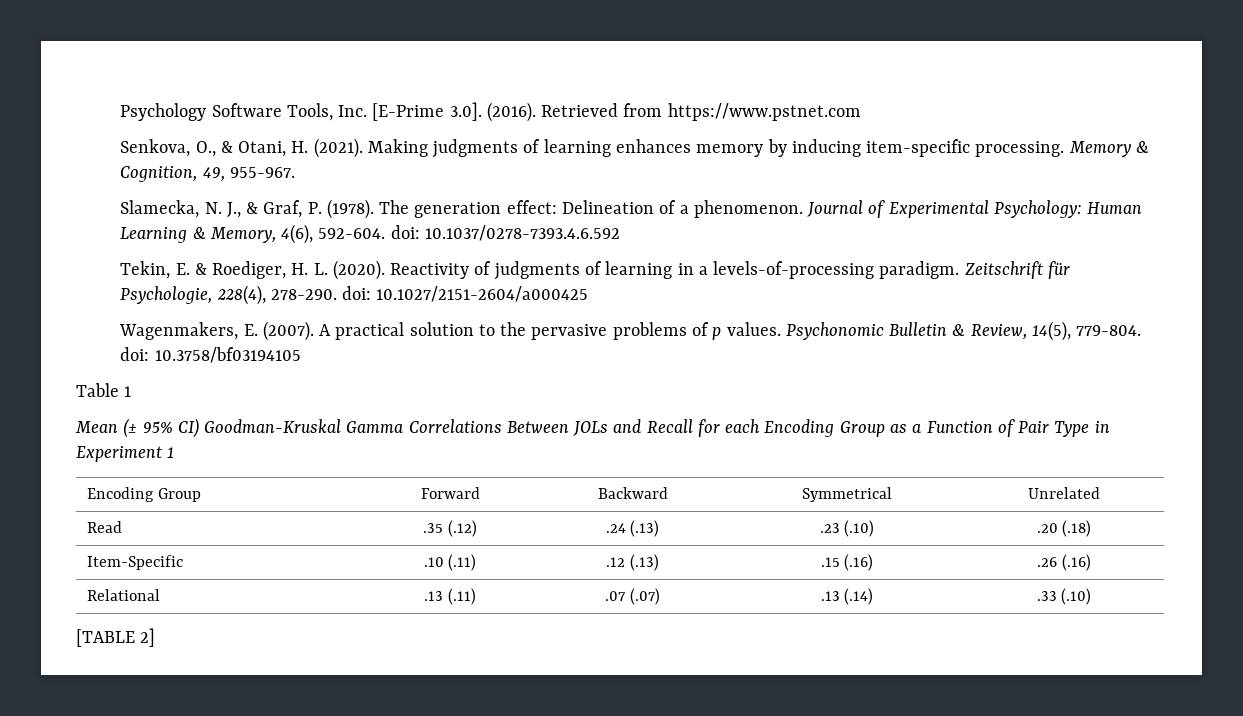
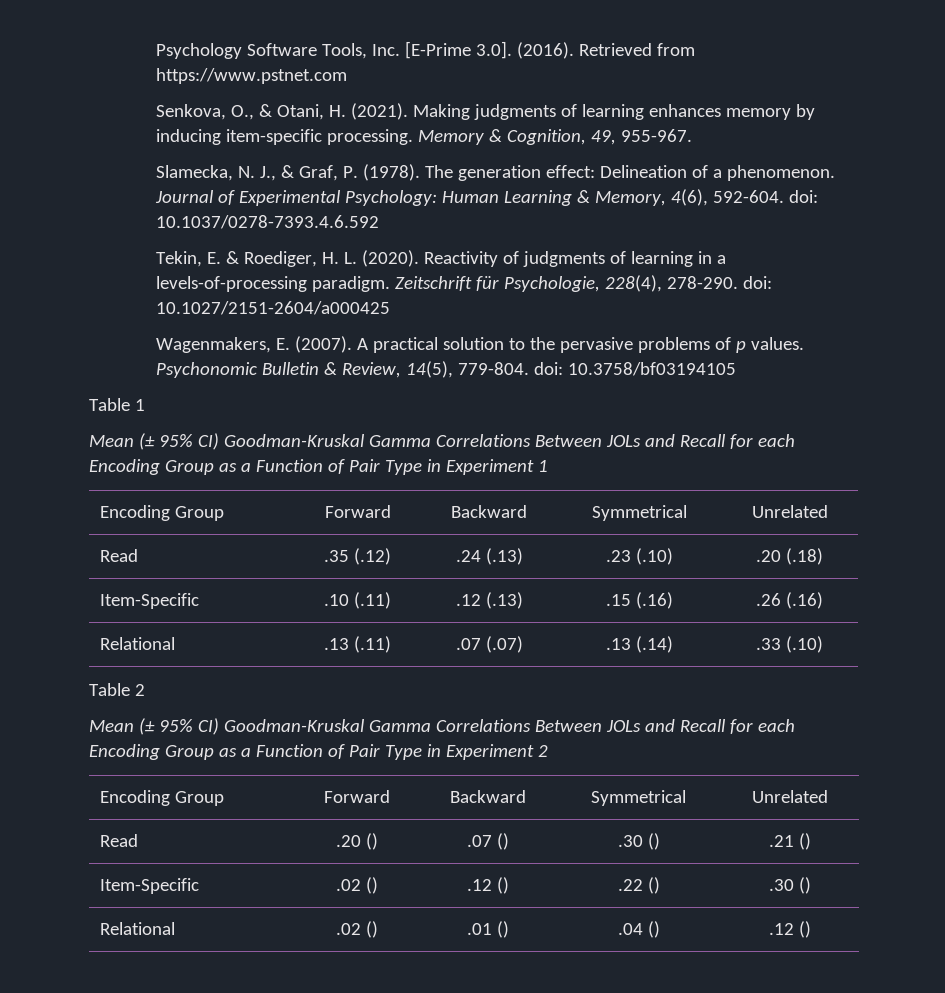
[76,628,156,647] [TABLE 2] -> [89,683,145,696] [89,718,795,735] [89,744,548,760] [99,790,224,806] [324,790,390,803] [449,790,526,803] [591,790,686,806] [751,790,828,803] [99,834,138,847] [336,833,378,850] [466,833,509,850] [617,833,660,850] [768,833,811,850] [99,878,199,894] [336,877,378,894] [466,877,509,894] [617,877,660,894] [768,877,811,894] [99,922,175,935] [336,921,378,938] [466,921,509,938] [617,921,660,938] [768,921,811,938] Table 2 // Mean (± 95% CI) Goodman-Kruskal Gamma Correlations Between JOLs and Recall for each Encoding Group as a Function of Pair Type in Experiment 2 // Encoding Group | Forward | Backward | Symmetrical | Unrelated // Read | .20 () | .07 () | .30 () | .21 () // Item-Specific | .02 () | .12 () | .22 () | .30 () // Relational | .02 () | .01 () | .04 () | .12 ()

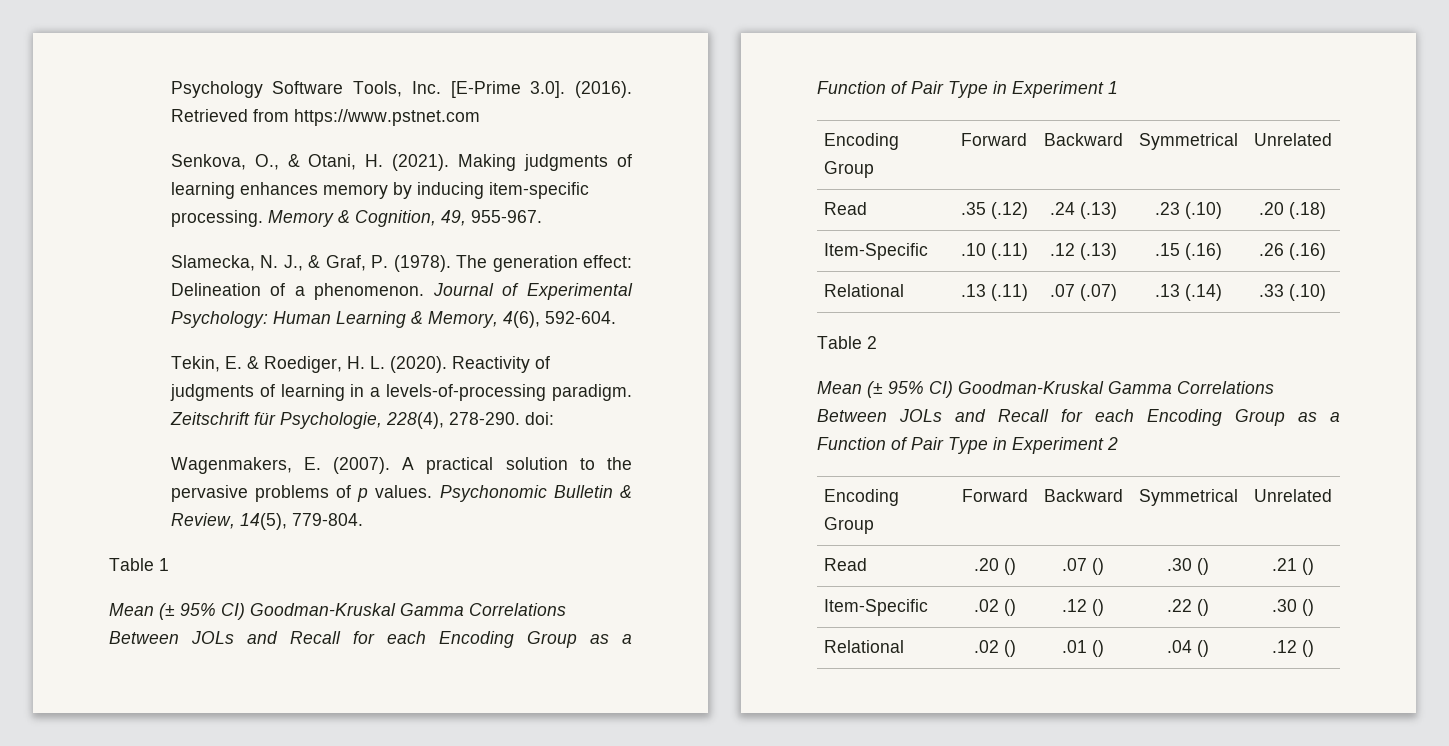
[789,190,819,203] [156,215,380,229] doi: 10.1037/0278-7393.4.6.592 -> (616, 317) none
[156,301,391,315] 10.1027/2151-2604/a000425 -> (554, 418) none
[534,362,737,376] doi: 10.3758/bf03194105 -> (363, 519) none

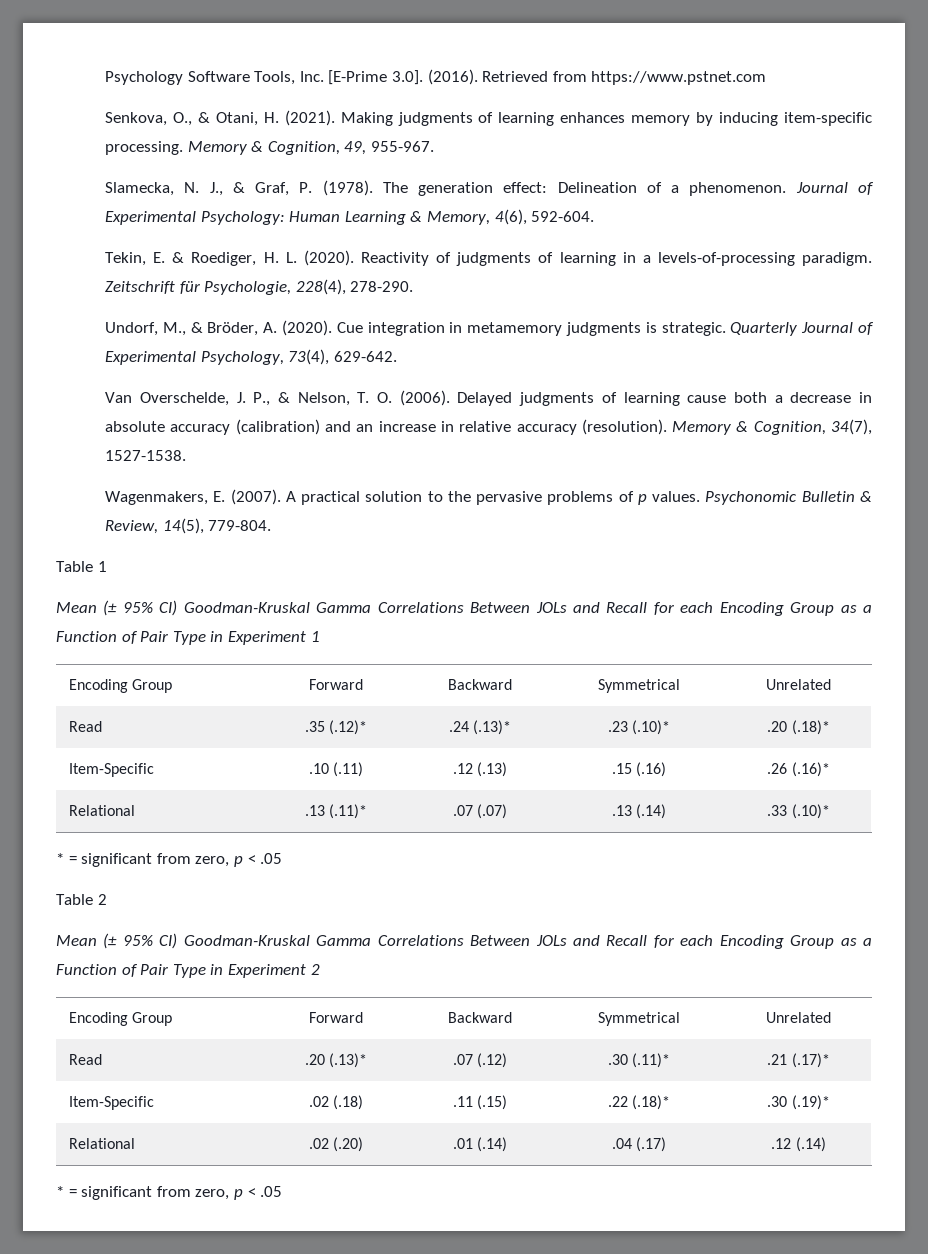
[524,412,554,425] doi: -> [105,320,874,336] [105,349,397,365] [105,390,872,406] [105,419,872,435] [105,450,187,461] // Undorf, M., & Bröder, A. (2020). Cue integration in metamemory judgments is strategic. Quarterly Journal of Experimental Psychology, 73(4), 629-642. // Van Overschelde, J. P., & Nelson, T. O. (2006). Delayed judgments of learning cause both a decrease in absolute accuracy (calibration) and an increase in relative accuracy (resolution). Memory & Cognition, 34(7), 1527-1538.
[990,202,1028,219] (.12) -> [329,720,368,735] (.12)*
[1079,202,1117,219] (.13) -> [473,720,512,735] (.13)*
[1184,202,1222,219] [1259,202,1326,219] (.10) | .20 (.18) -> [632,720,671,735] [767,720,830,735] (.10)* | .20 (.18)*
[1289,243,1326,260] (.16) -> [791,762,830,777] (.16)*
[990,284,1028,301] (.11) -> [329,804,368,819] (.11)*
[1289,284,1326,301] (.10) -> [791,804,830,819] [56,853,283,867] (.10)* // * = significant from zero, p < .05
[1003,558,1016,575] [1062,558,1104,575] [1167,558,1209,575] () | .07 () | .30 () -> [329,1053,368,1068] [452,1053,508,1068] [607,1053,671,1068] (.13)* | .07 (.12) | .30 (.11)*
[1301,558,1314,575] () -> [791,1053,830,1068] (.17)*
[1003,599,1016,616] [1062,599,1104,616] () | .12 () -> [333,1095,364,1110] [452,1095,508,1110] (.18) | .11 (.15)
[1197,599,1209,616] [1271,599,1314,616] () | .30 () -> [632,1095,671,1110] [767,1095,830,1110] (.18)* | .30 (.19)*
[1003,640,1016,657] () -> [333,1137,364,1152] (.20)
[1092,640,1104,657] () -> [477,1137,508,1152] (.14)
[1197,640,1209,657] [1271,640,1314,657] () | .12 () -> [636,1137,667,1152] [771,1137,826,1152] [56,1186,283,1200] (.17) | .12 (.14) // * = significant from zero, p < .05

